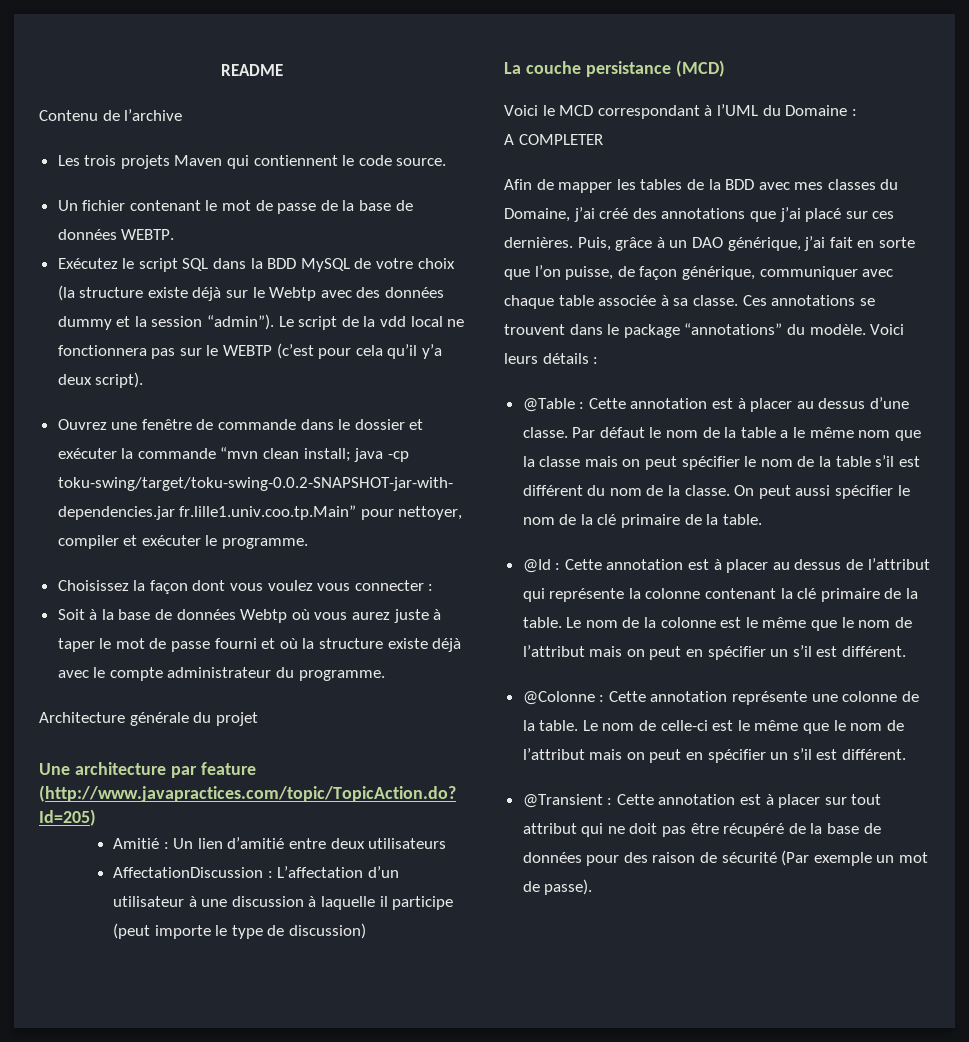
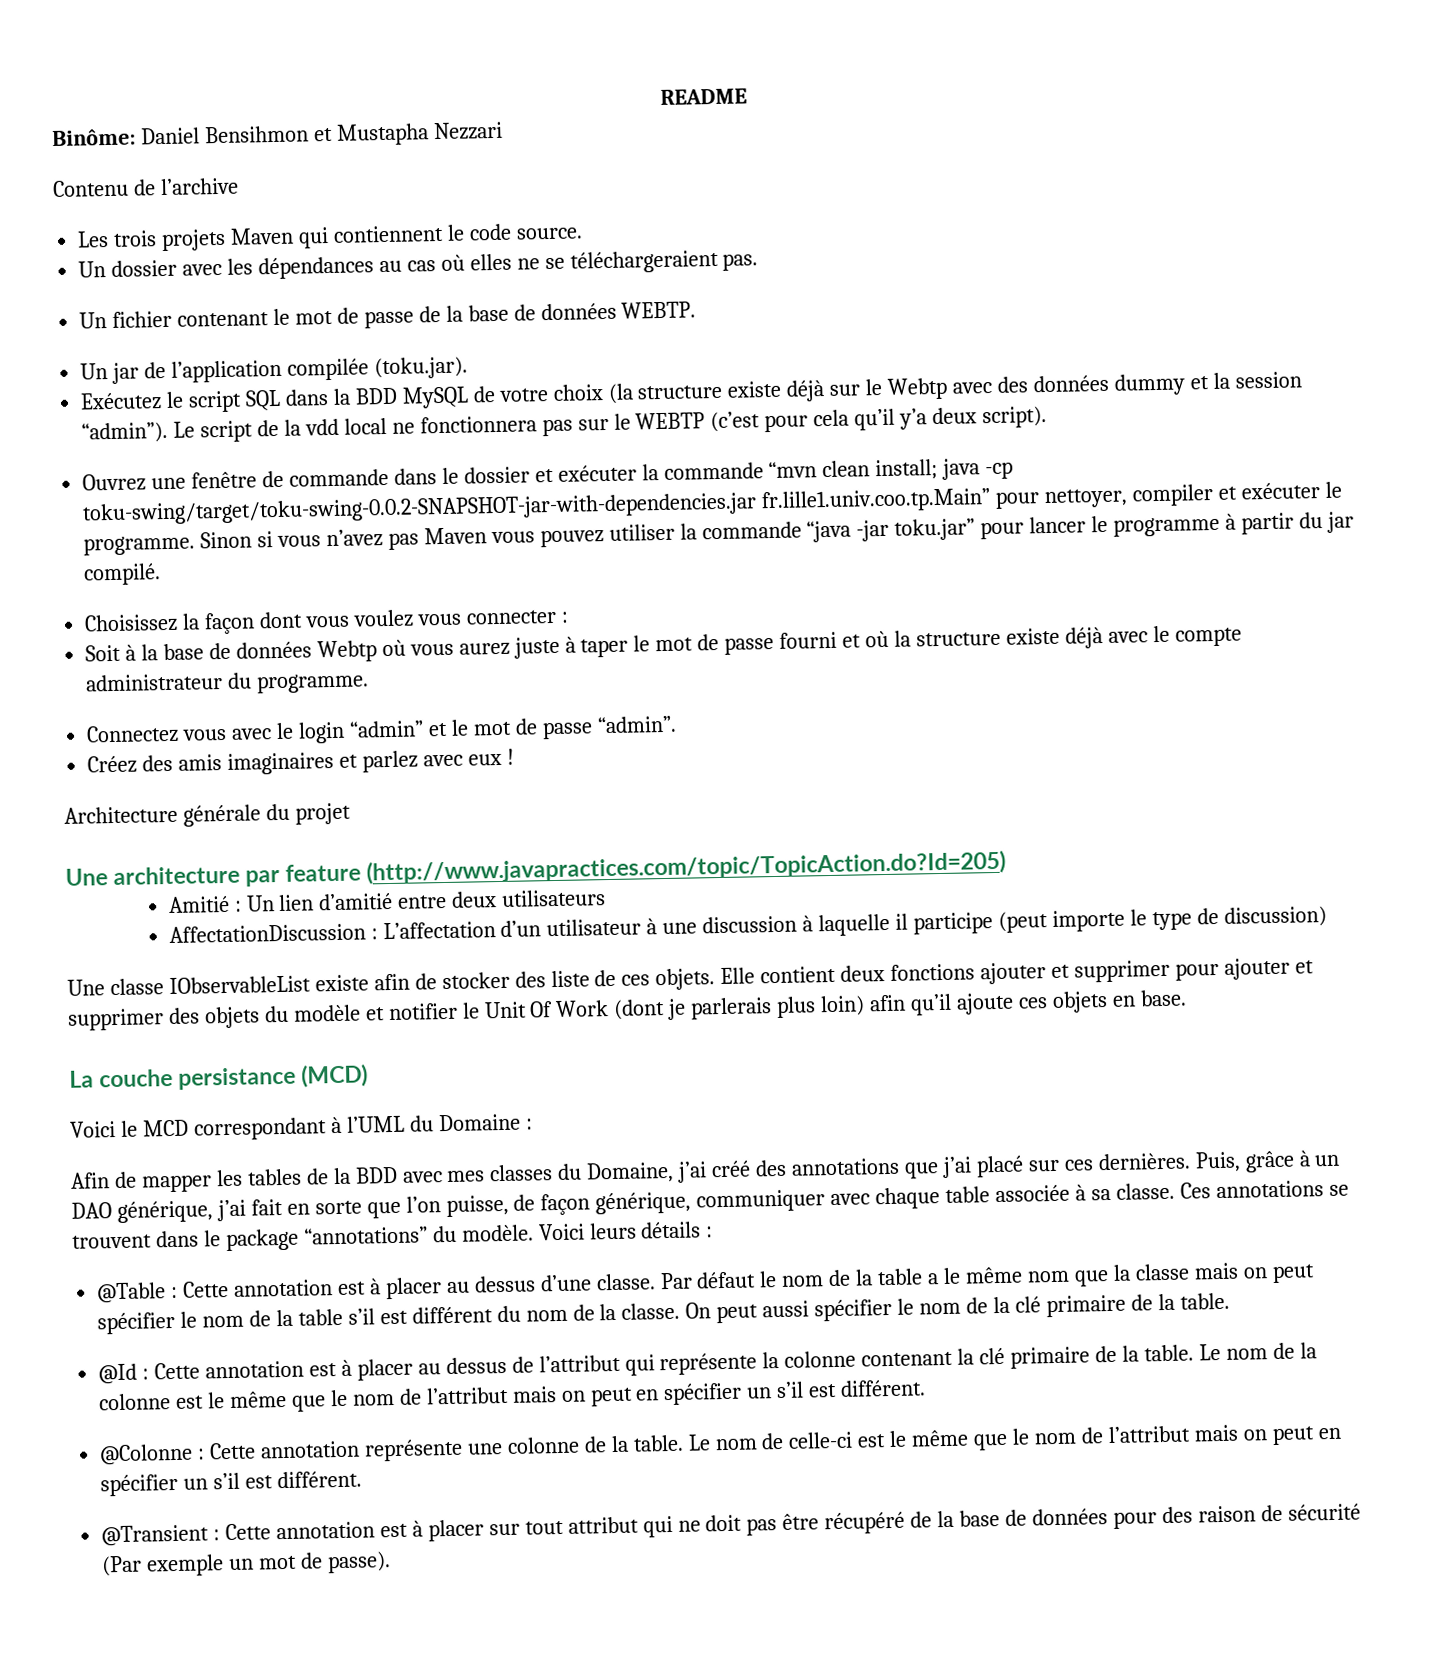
(283, 70) none -> [52,121,503,146] // Binôme: Daniel Bensihmon et Mustapha Nezzari
(447, 162) none -> [78,249,759,280] // Un dossier avec les dépendances au cas où elles ne se téléchargeraient pas.
(175, 234) none -> [80,356,468,384] // Un jar de l’application compilée (toku.jar).
(309, 543) none -> [200,511,1354,550] [83,563,162,586] Sinon si vous n’avez pas Maven vous pouvez utiliser la commande “java -jar toku.jar” pour lancer le programme à partir du jar compilé.
(385, 675) none -> [86,715,677,744] [87,748,514,775] // Connectez vous avec le login “admin” et le mot de passe “admin”. // Créez des amis imaginaires et parlez avec eux !
(367, 931) none -> [67,957,1314,996] [68,989,1187,1031] // Une classe IObservableList existe afin de stocker des liste de ces objets. Elle contient deux fonctions ajouter et supprimer pour ajouter et supprimer des objets du modèle et notifier le Unit Of Work (dont je parlerais plus loin) afin qu’il ajoute ces objets en base.
[504,134,603,145] // A COMPLETER -> (533, 1124) none

